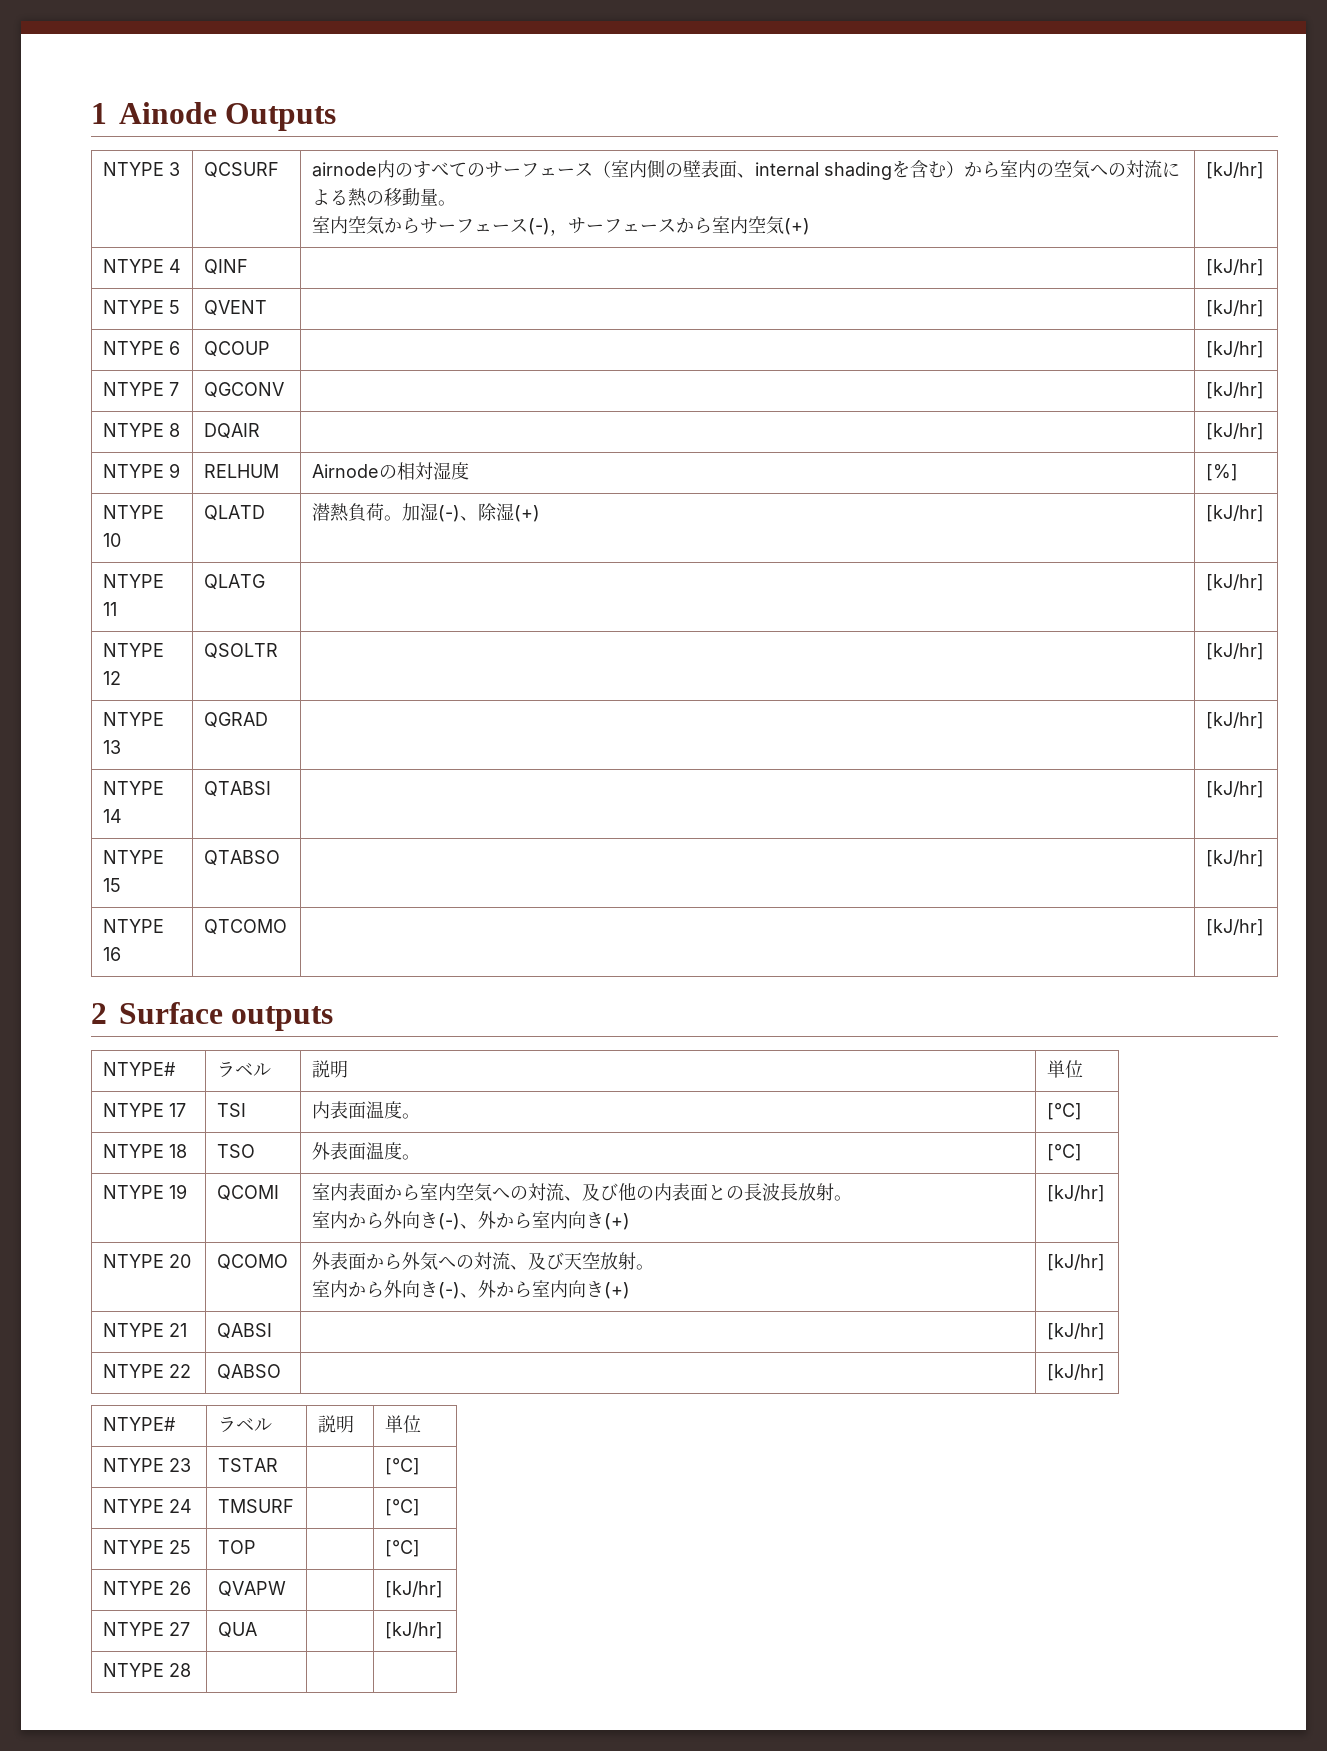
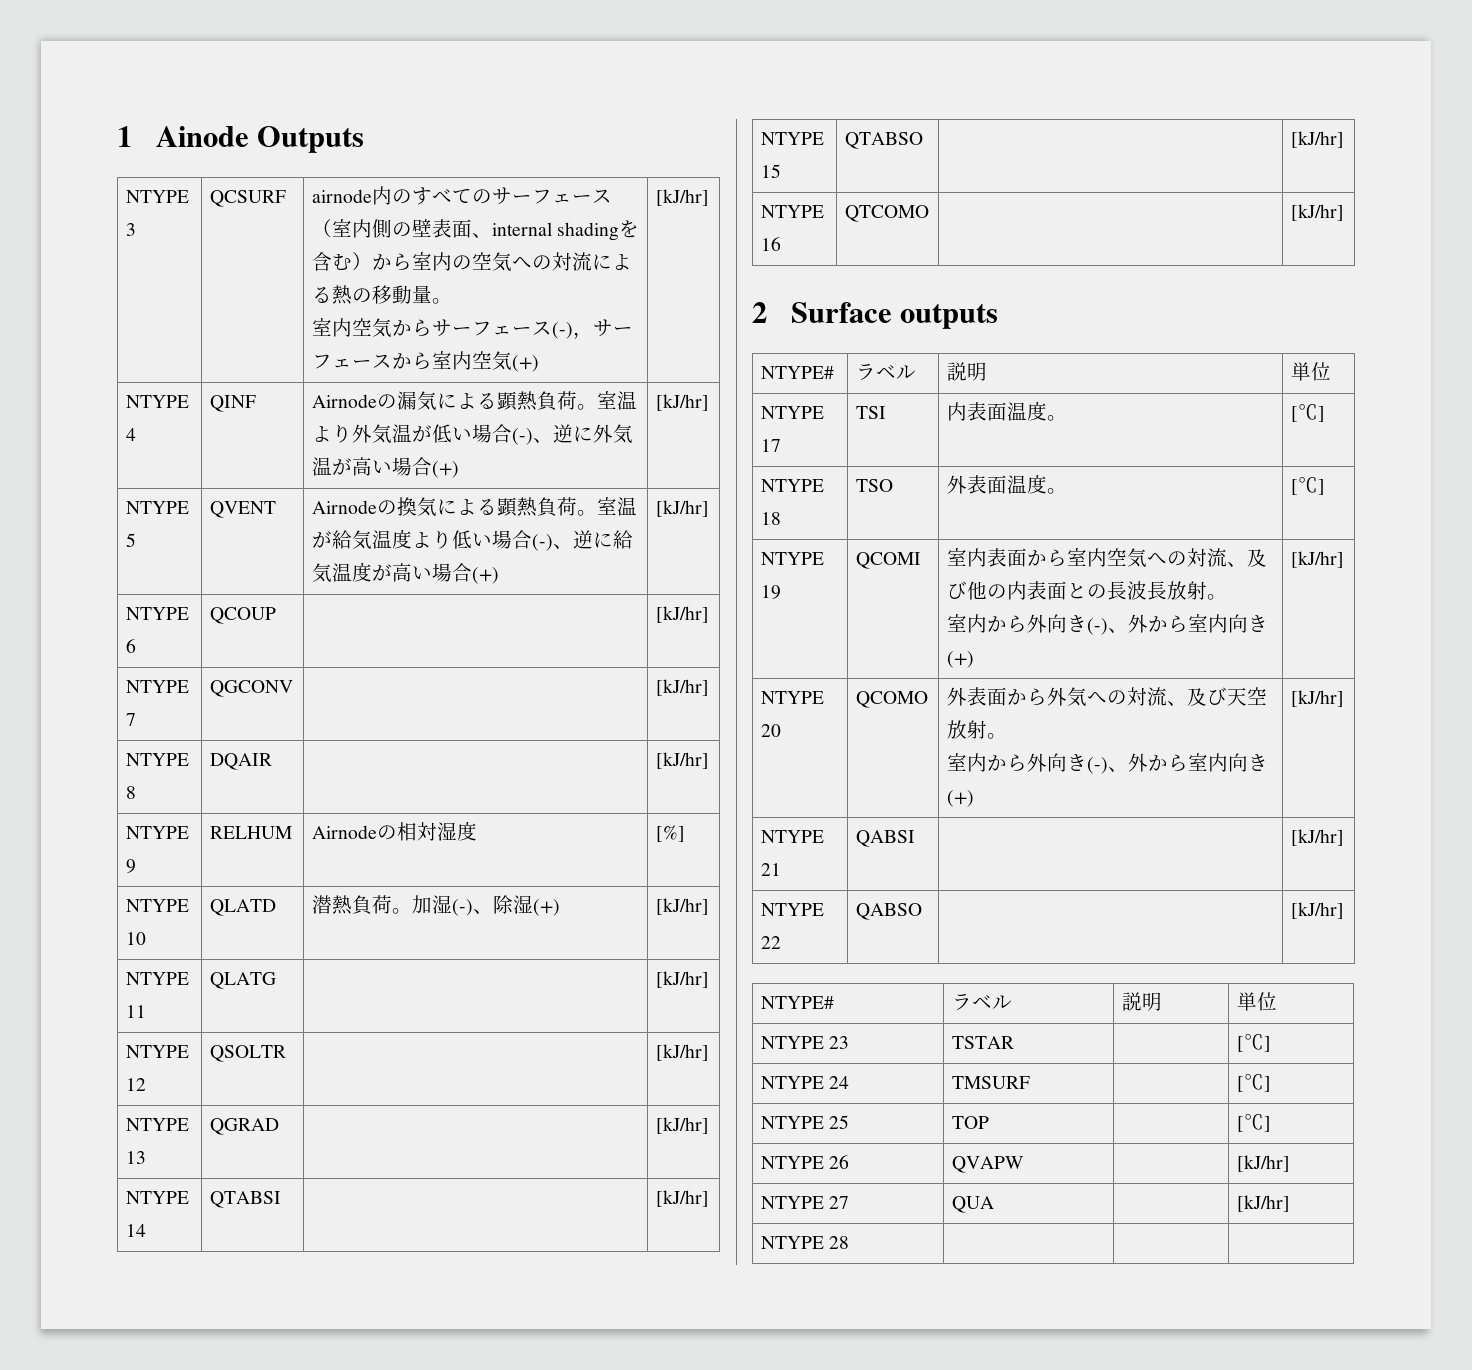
[1205,259,1264,276] [102,300,180,314] [203,300,267,316] | [kJ/hr] // NTYPE 5 | QVENT | -> [311,391,637,411] [311,424,633,445] [311,457,459,478] [655,394,709,411] [125,501,189,514] [125,533,136,547] [209,501,276,518] [311,497,637,517] [311,530,633,551] [311,563,499,584] Airnodeの漏気による顕熱負荷。室温より外気温が低い場合(-)、逆に外気温が高い場合(+) | [kJ/hr] // NTYPE 5 | QVENT | Airnodeの換気による顕熱負荷。室温が給気温度より低い場合(-)、逆に給気温度が高い場合(+)

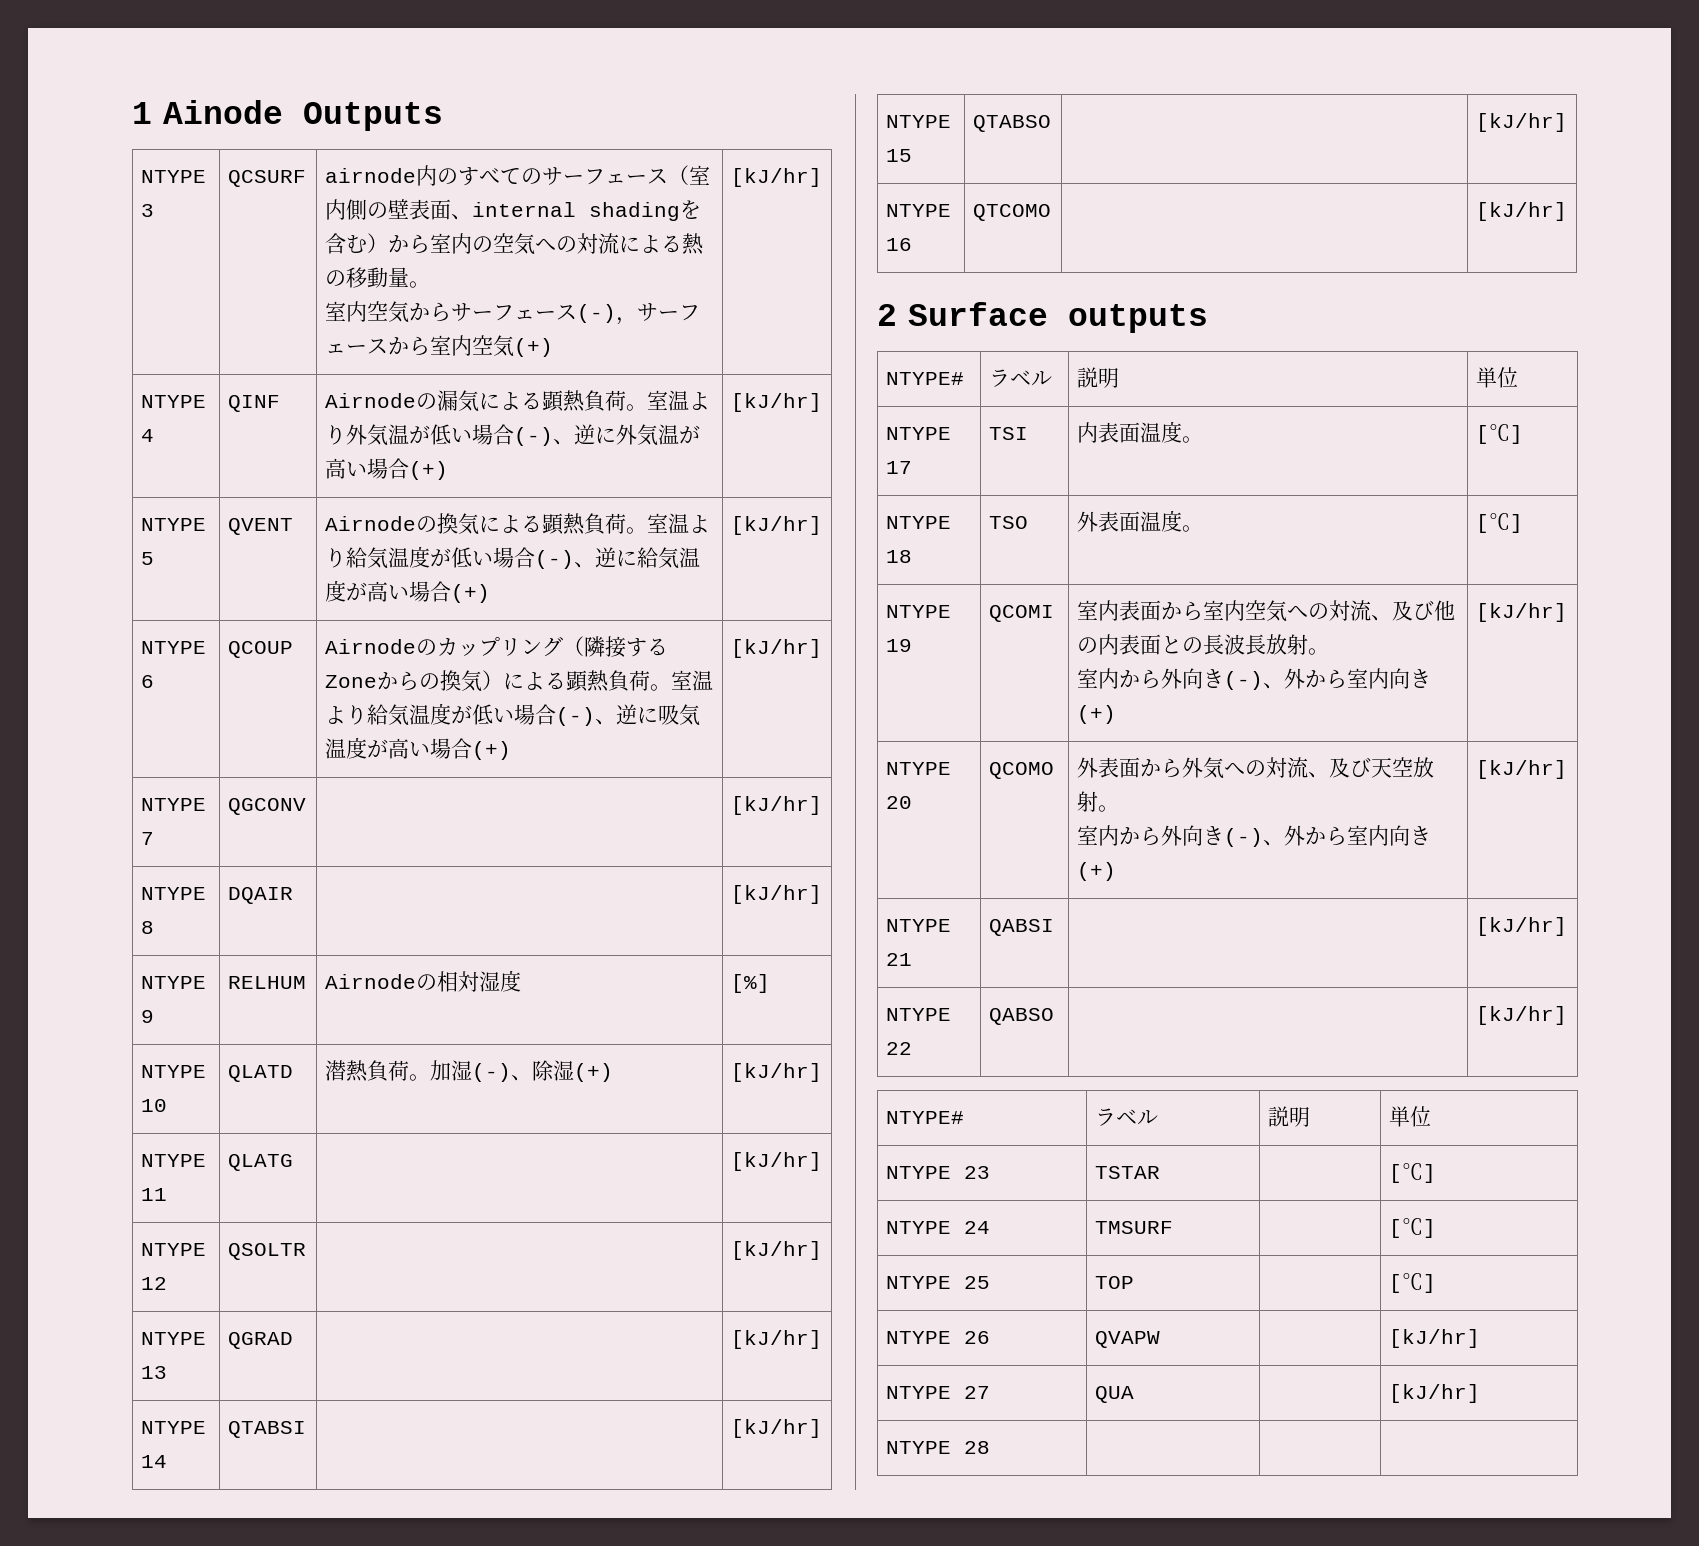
[311,530,452,550] が給気温度より -> [688,515,710,533] [324,546,451,569] より給気温度が
(276, 615) none -> [324,636,668,658] [324,670,713,692] [324,703,700,726] [324,737,511,760] Airnodeのカップリング（隣接するZoneからの換気）による顕熱負荷。室温より給気温度が低い場合(-)、逆に吸気温度が高い場合(+)

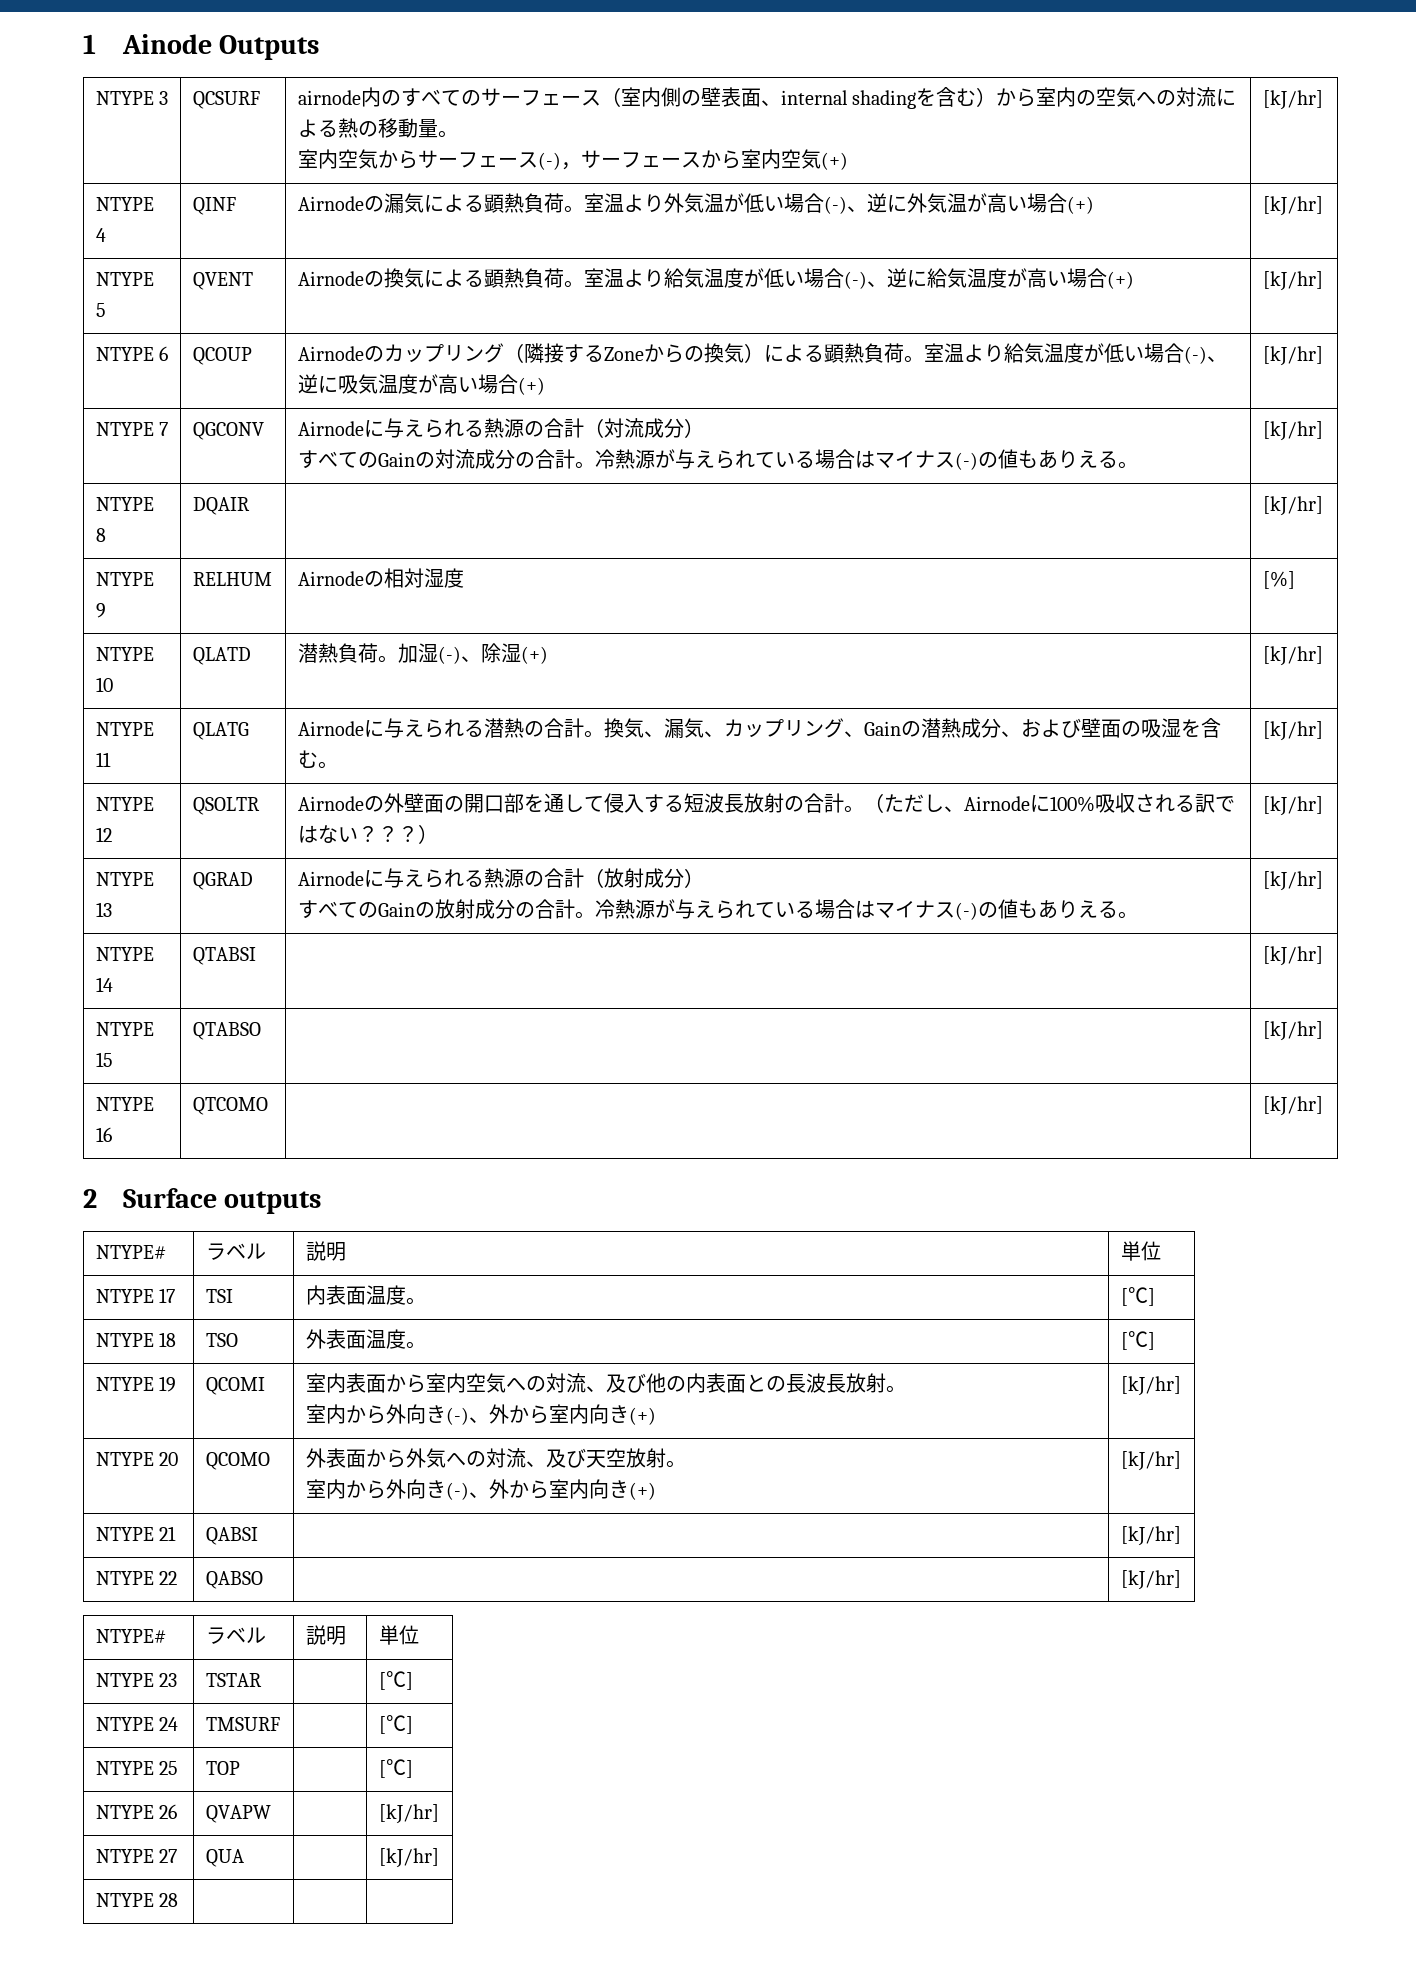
(306, 806) none -> [297,418,704,438] [297,449,1138,470] Airnodeに与えられる熱源の合計（対流成分） // すべてのGainの対流成分の合計。冷熱源が与えられている場合はマイナス(-)の値もありえる。
[730,1152,822,1171] [140,1243,206,1256] [140,1277,167,1290] [227,1243,306,1260] [730,1241,822,1260] [140,1332,206,1345] [140,1366,167,1379] [227,1332,293,1349] | [kJ/hr] // NTYPE 12 | QSOLTR | | [kJ/hr] // NTYPE 13 | QGRAD | -> [297,718,1221,738] [297,750,338,769] [1262,721,1323,741] [95,797,154,811] [95,827,112,842] [192,797,260,815] [297,793,1235,813] [297,824,438,844] [1262,796,1323,816] [95,872,154,886] [95,902,112,917] [192,872,253,890] [297,868,704,888] [297,899,1138,920] Airnodeに与えられる潜熱の合計。換気、漏気、カップリング、Gainの潜熱成分、および壁面の吸湿を含む。 | [kJ/hr] // NTYPE 12 | QSOLTR | Airnodeの外壁面の開口部を通して侵入する短波長放射の合計。（ただし、Airnodeに100%吸収される訳ではない？？？） | [kJ/hr] // NTYPE 13 | QGRAD | Airnodeに与えられる熱源の合計（放射成分） // すべてのGainの放射成分の合計。冷熱源が与えられている場合はマイナス(-)の値もありえる。

